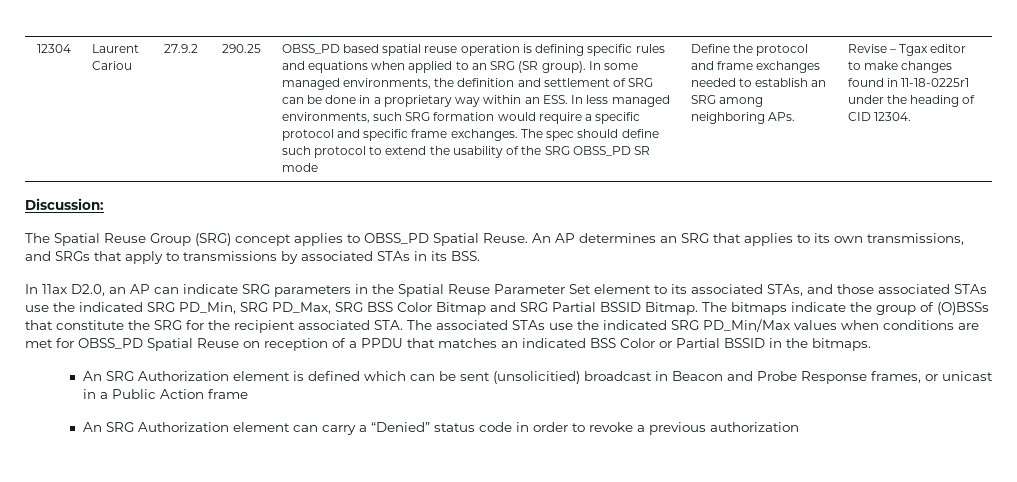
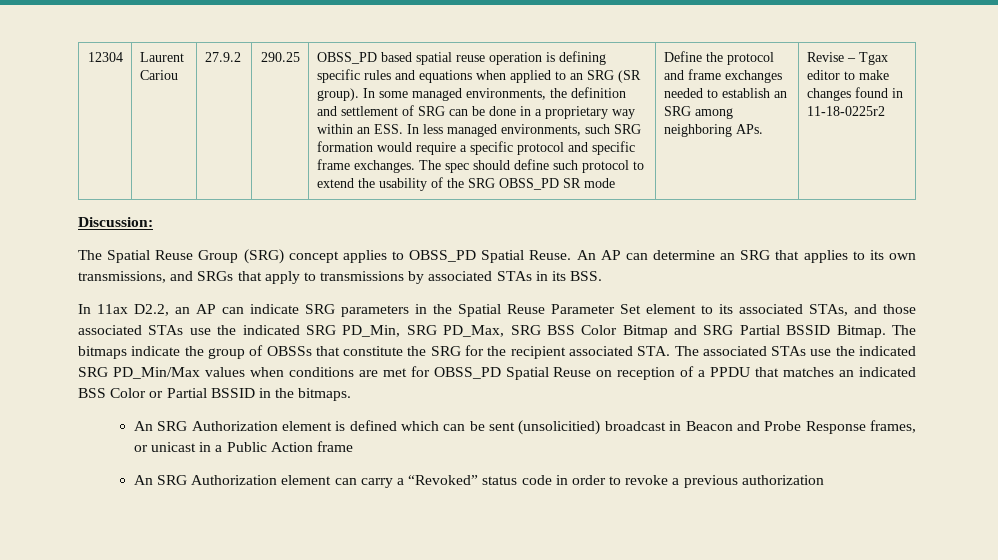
[901,78,970,87] [847,95,976,107] [847,112,911,121] 11-18-0225r1 under the heading of CID 12304. -> [806,106,885,116] 11-18-0225r2
[579,233,656,243] determines -> [625,250,715,260] can determine
[71,284,105,296] D2.0, -> [134,304,169,316] D2.2,
[937,302,989,315] (O)BSSs -> [266,346,312,356] OBSSs
[370,422,430,432] “Denied” -> [408,475,479,485] “Revoked”

